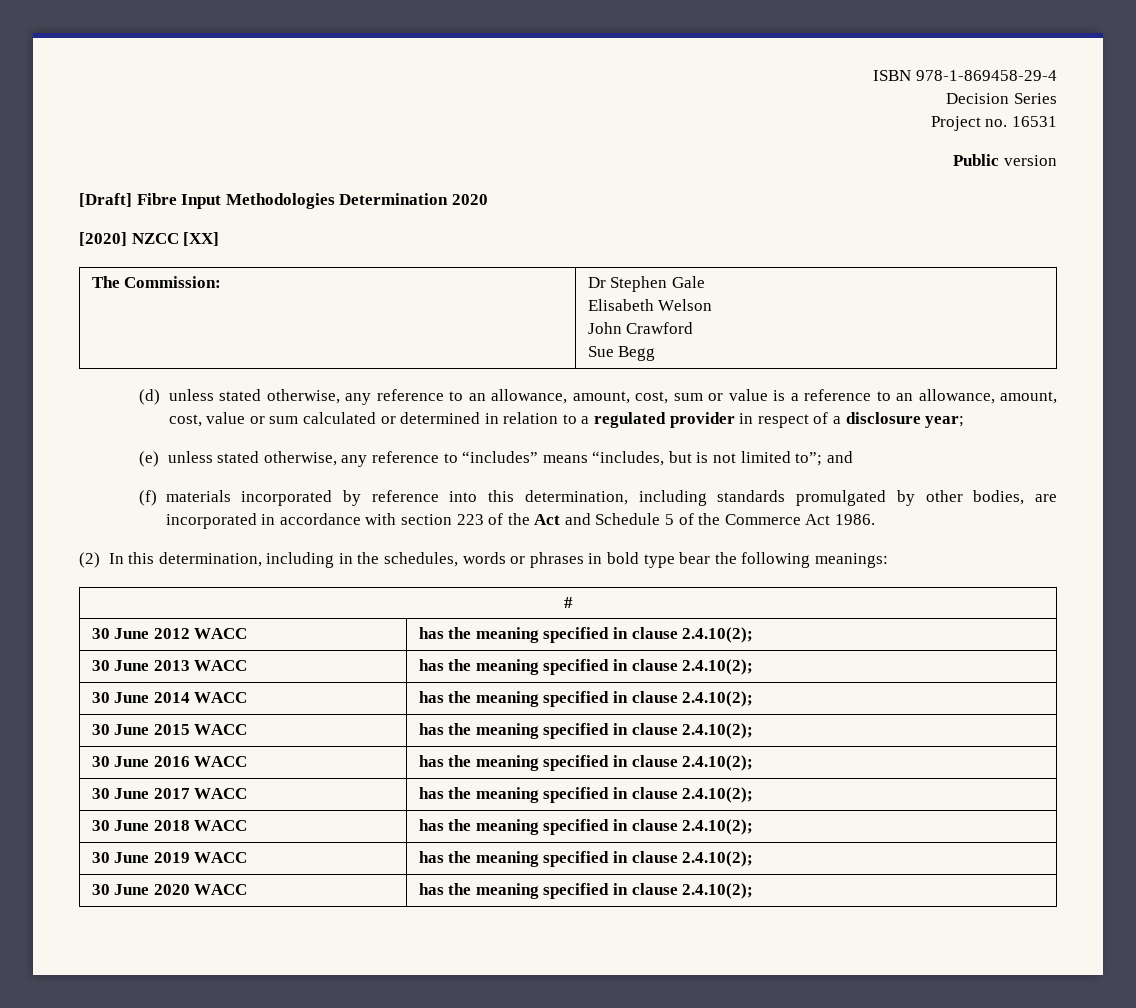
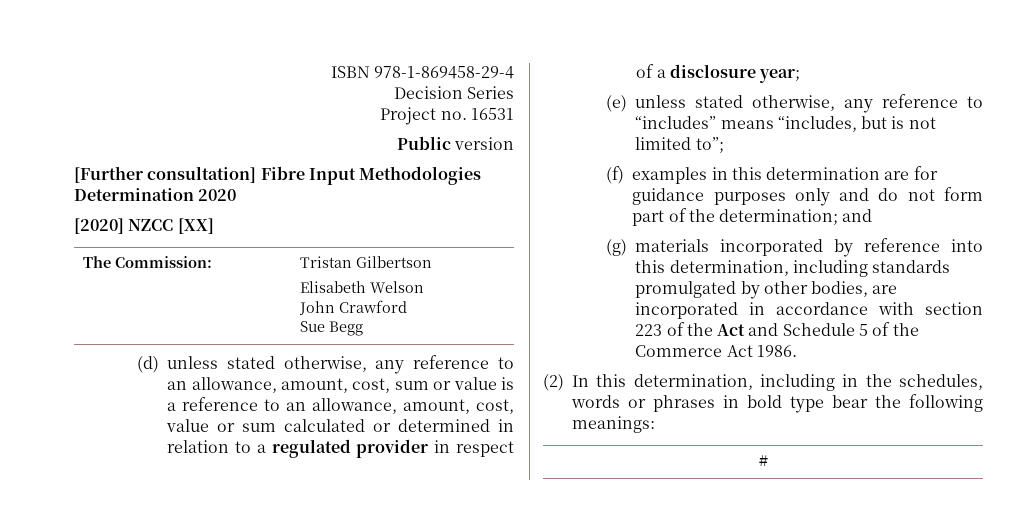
[79,193,132,207] [Draft] -> [74,166,257,183] [Further consultation]
[587,276,705,292] Dr Stephen Gale -> [299,256,432,268] Tristan Gilbertson
(823, 459) none -> [606,166,938,184] [632,187,983,206] [632,208,839,226] // (f) examples in this determination are for guidance purposes only and do not form part of the determination;
[139,490,158,506] (f) -> [606,239,628,256] (g)
[91,628,248,639] [418,627,754,643] [91,660,248,671] [418,659,754,675] [91,692,248,703] [418,691,754,707] [91,724,248,735] [418,723,754,739] [91,756,248,767] [418,755,754,771] [91,788,248,799] [418,787,754,803] [91,820,248,831] [418,819,754,835] [91,852,248,863] [418,851,754,867] [91,884,248,895] [418,883,754,899] // 30 June 2012 WACC | has the meaning specified in clause 2.4.10(2); // 30 June 2013 WACC | has the meaning specified in clause 2.4.10(2); // 30 June 2014 WACC | has the meaning specified in clause 2.4.10(2); // 30 June 2015 WACC | has the meaning specified in clause 2.4.10(2); // 30 June 2016 WACC | has the meaning specified in clause 2.4.10(2); // 30 June 2017 WACC | has the meaning specified in clause 2.4.10(2); // 30 June 2018 WACC | has the meaning specified in clause 2.4.10(2); // 30 June 2019 WACC | has the meaning specified in clause 2.4.10(2); // 30 June 2020 WACC | has the meaning specified in clause 2.4.10(2); -> (768, 460) none

